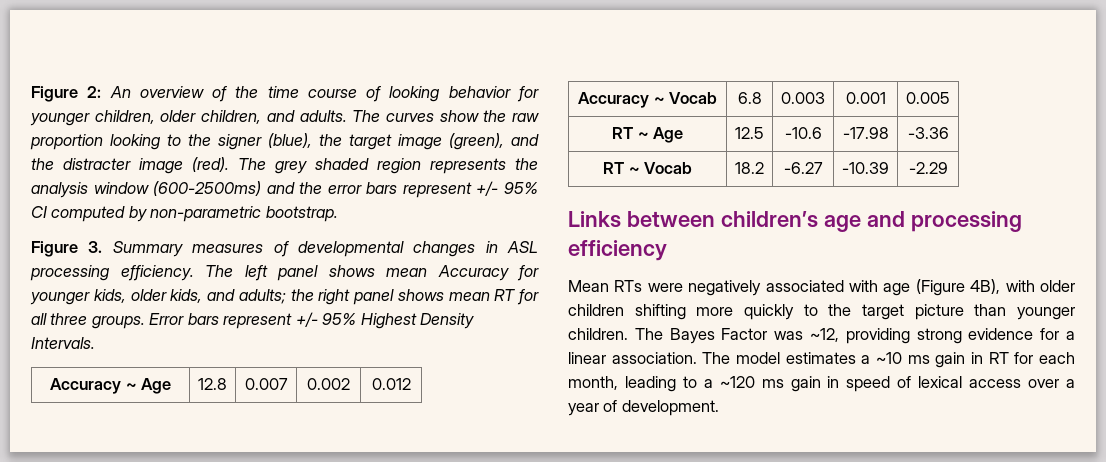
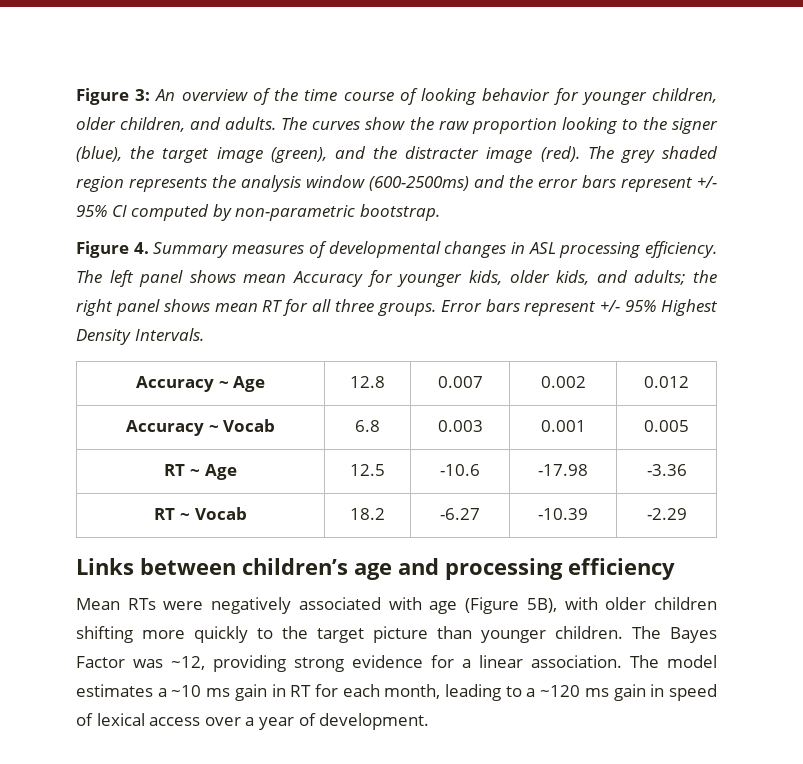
[31,86,102,102] Figure 2: -> [76,88,151,105] Figure 3:
[88,241,103,253] 3. -> [133,242,149,254] 4.
[970,279,1001,294] 4B), -> [526,598,557,613] 5B),

